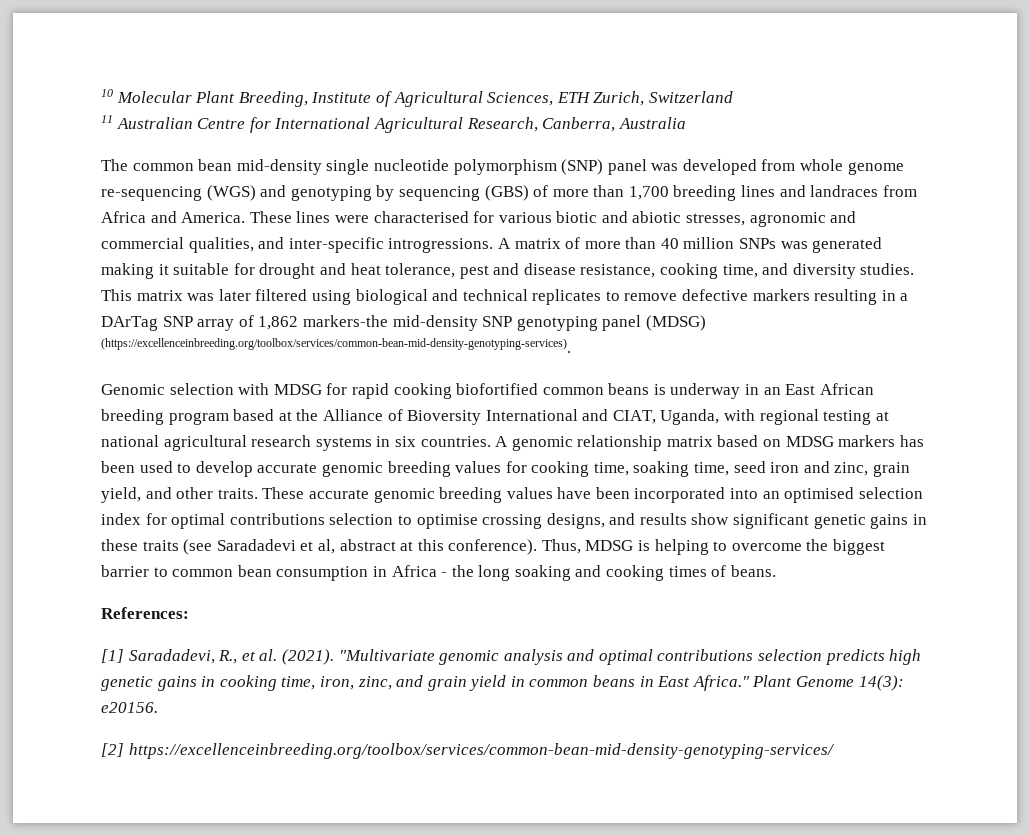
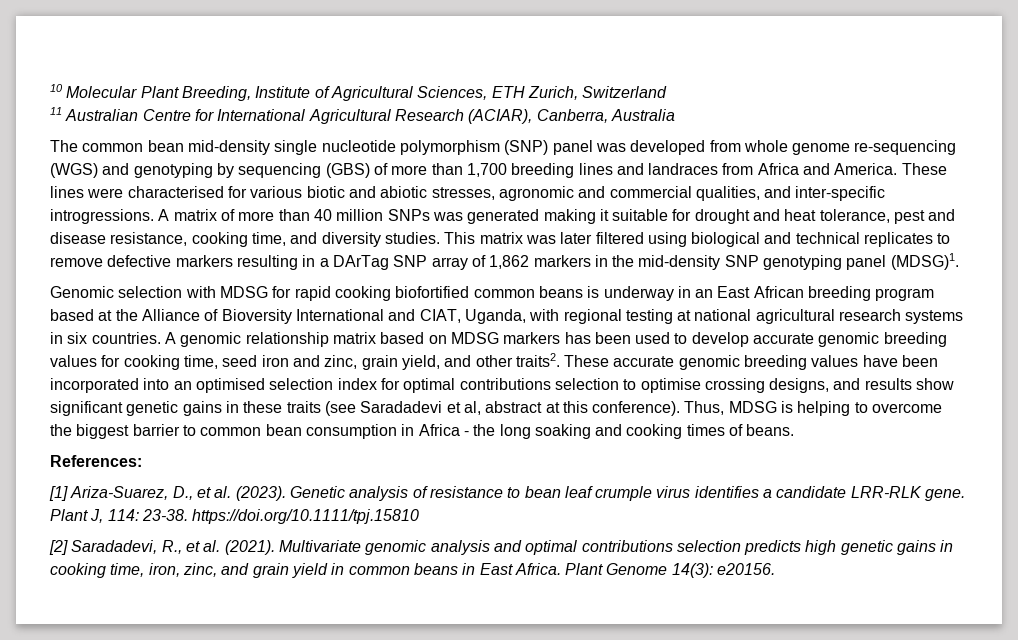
[466,117,538,132] Research, -> [394,109,533,124] Research (ACIAR),
[302,315,388,327] markers-the -> [533,255,635,267] markers in the
[645,315,706,331] [101,338,571,353] (MDSG) (https://excellenceinbreeding.org/toolbox/services/common-bean-mid-density-genotyping-services). -> [890,253,959,270] (MDSG)1.
[633,461,730,477] soaking time, -> (218, 362) none
[217,488,258,499] traits. -> [515,353,560,367] traits2.
(124, 656) none -> [70,486,966,501] [50,509,420,524] [49,540,68,555] Ariza-Suarez, D., et al. (2023). Genetic analysis of resistance to bean leaf crumple virus identifies a candidate LRR-RLK gene. Plant J, 114: 23-38. https://doi.org/10.1111/tpj.15810 // [2]
[338,649,435,661] "Multivariate -> [278,540,361,552] Multivariate
[692,675,750,691] Africa." -> [514,563,561,575] Africa.
[101,743,835,759] // [2] https://excellenceinbreeding.org/toolbox/services/common-bean-mid-density-genotyping-services/ -> (776, 569) none

